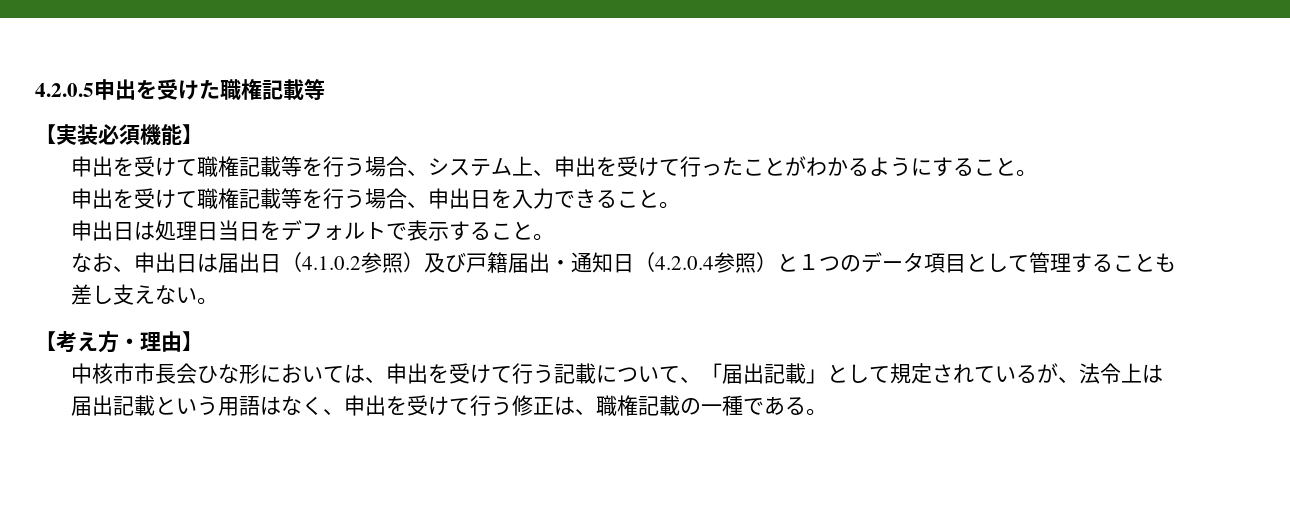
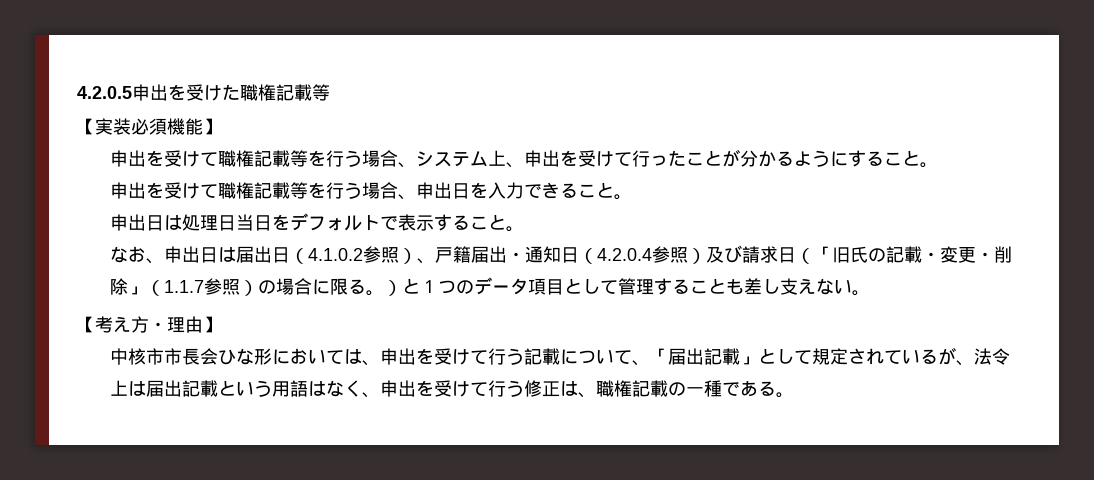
[805,157,827,176] わ -> [739,150,758,167] 分
[423,252,466,273] 及び -> [416,258,435,264] 、
(777, 262) none -> [705,245,1012,264] [109,278,402,296] 及び請求日（「旧氏の記載・変更・削除」（1.1.7参照）の場合に限る。）

